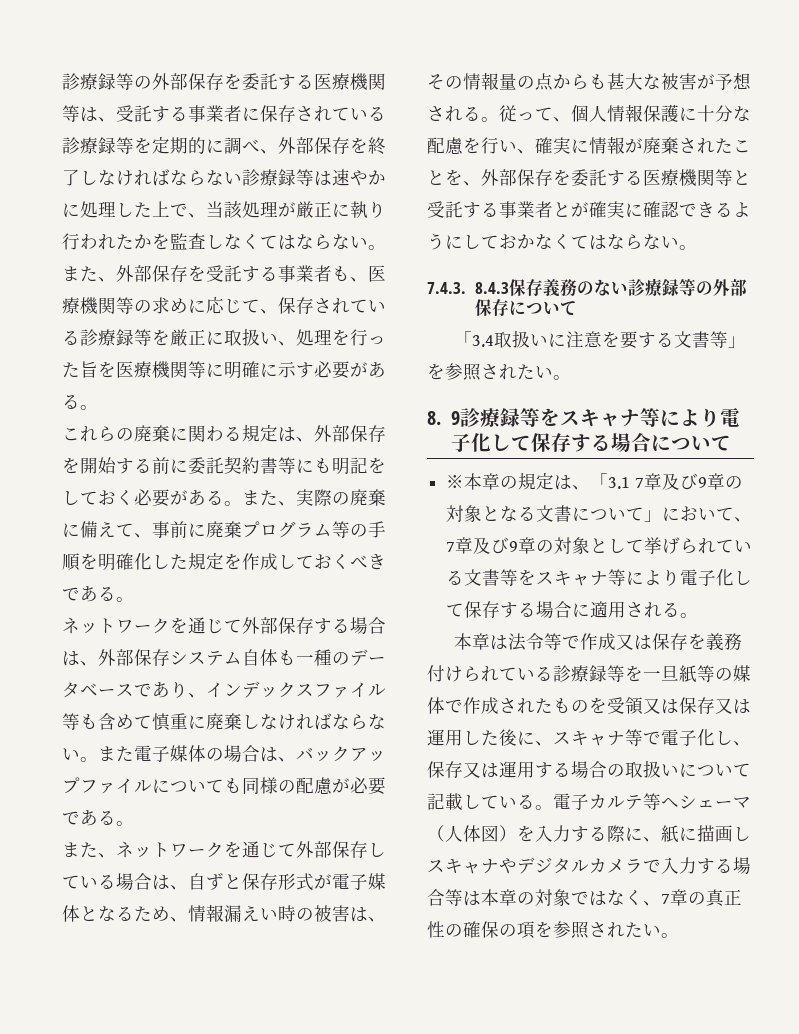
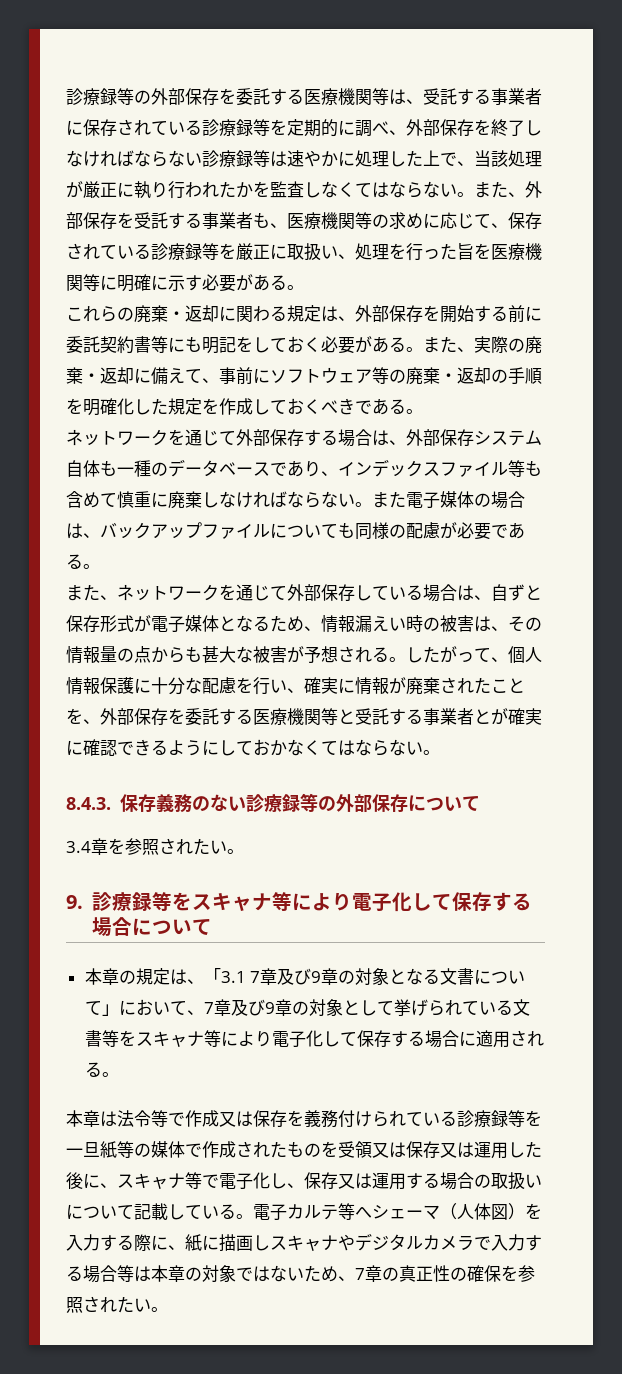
(170, 433) none -> [168,305,219,322] ・返却
(386, 497) none -> [83,367,134,384] ・返却
[206,521,350,538] 廃棄プログラム等 -> [270,367,491,385] ソフトウェア等の廃棄・返却
[499,105,517,122] 従 -> [406,646,457,663] したが
[427,282,509,294] 7.4.3. 8.4.3 -> [66,797,111,810] 8.4.3.
[453,330,746,349] 「3.4取扱いに注意を要する文書等」 -> [66,838,108,855] 3.4章
[427,411,460,425] 8. 9 -> [66,895,83,909] 9.
[446,475,465,488] ※ -> (212, 927) none
[625,890,643,906] く -> [287,1265,338,1282] いため
[499,921,535,939] の項 -> (501, 1273) none

